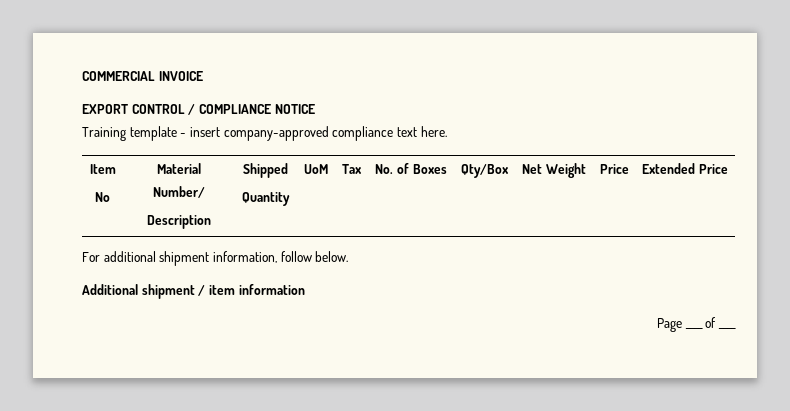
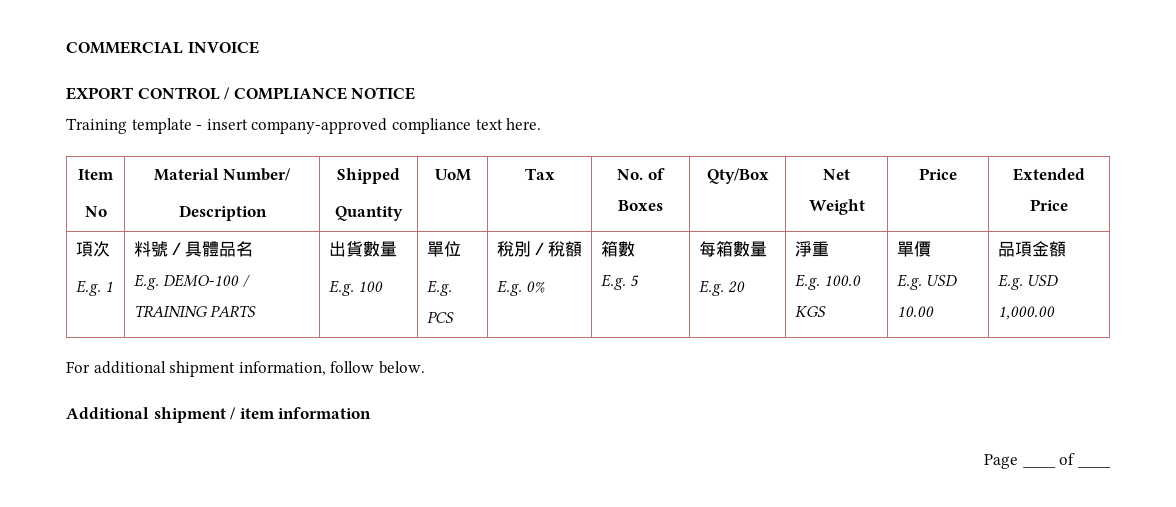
(728, 169) none -> [75,241,110,257] [75,280,114,296] [133,241,253,257] [133,274,251,290] [133,305,257,317] [328,241,397,257] [328,280,384,296] [426,241,461,257] [426,280,452,296] [426,311,454,323] [496,241,582,257] [496,280,546,296] [600,241,635,257] [600,274,640,290] [698,241,767,257] [698,280,746,296] [794,241,829,257] [794,274,862,290] [794,306,826,317] [896,241,931,257] [896,274,958,290] [896,306,934,317] [997,241,1066,257] [997,274,1059,290] [997,306,1055,320] // 項次 // E.g. 1 | 料號／具體品名 // E.g. DEMO-100 / TRAINING PARTS | 出貨數量 // E.g. 100 | 單位 // E.g. PCS | 稅別／稅額 // E.g. 0% | 箱數 // E.g. 5 | 每箱數量 // E.g. 20 | 淨重 // E.g. 100.0 KGS | 單價 // E.g. USD 10.00 | 品項金額 // E.g. USD 1,000.00

